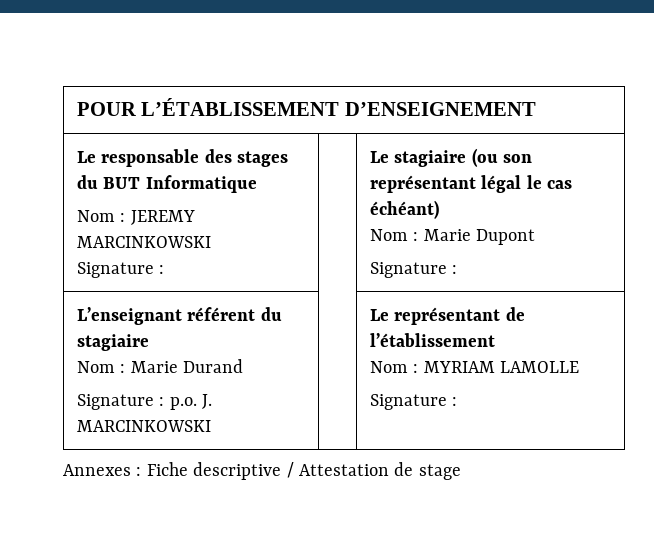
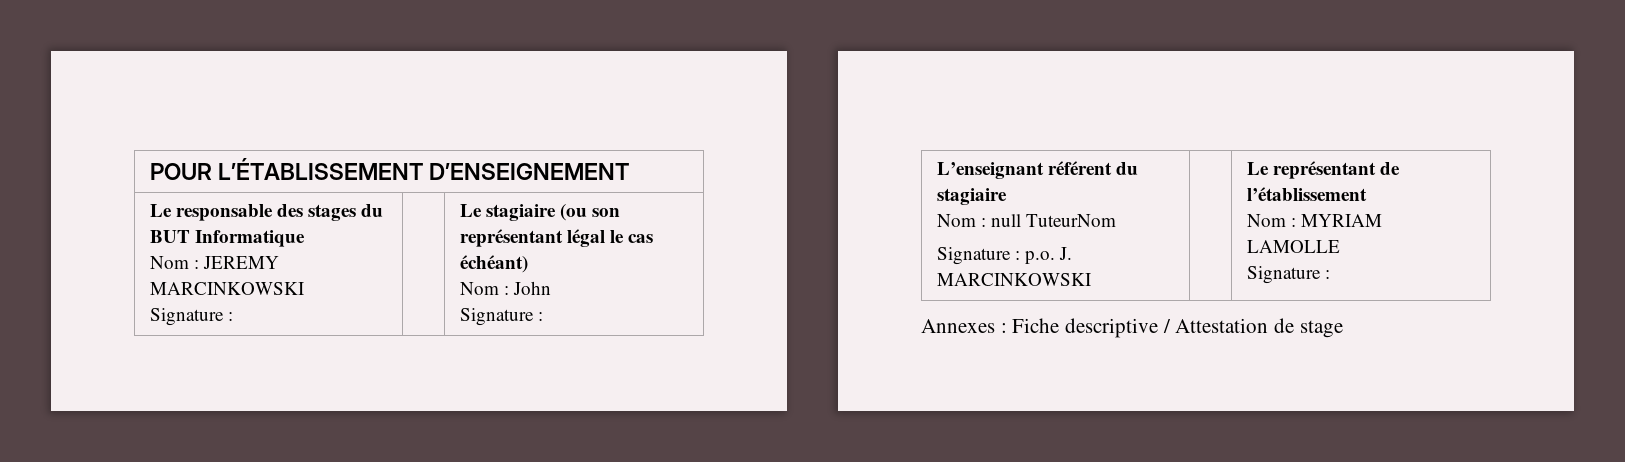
[423,229,536,245] Marie Dupont -> [513,281,552,295] John
[130,359,244,373] Marie Durand -> [991,214,1117,227] null TuteurNom

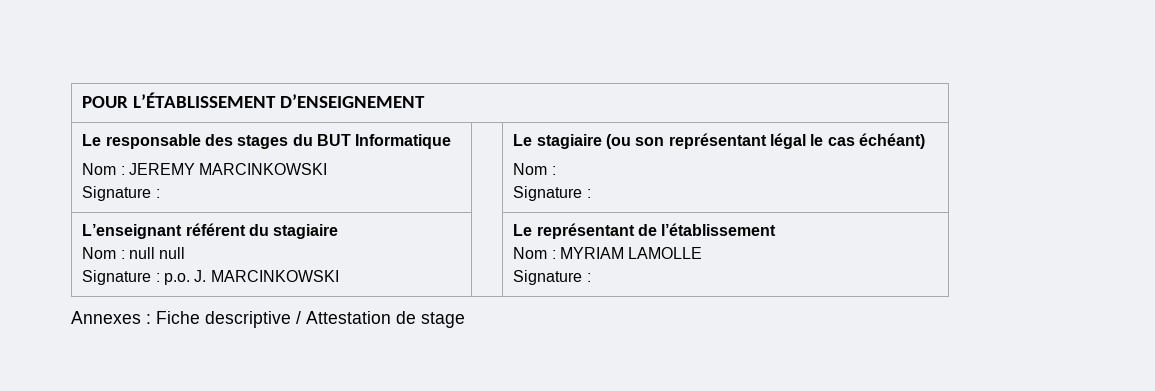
[513,281,552,295] John -> (556, 170) none
[1026,214,1117,227] TuteurNom -> [159,247,186,259] null

